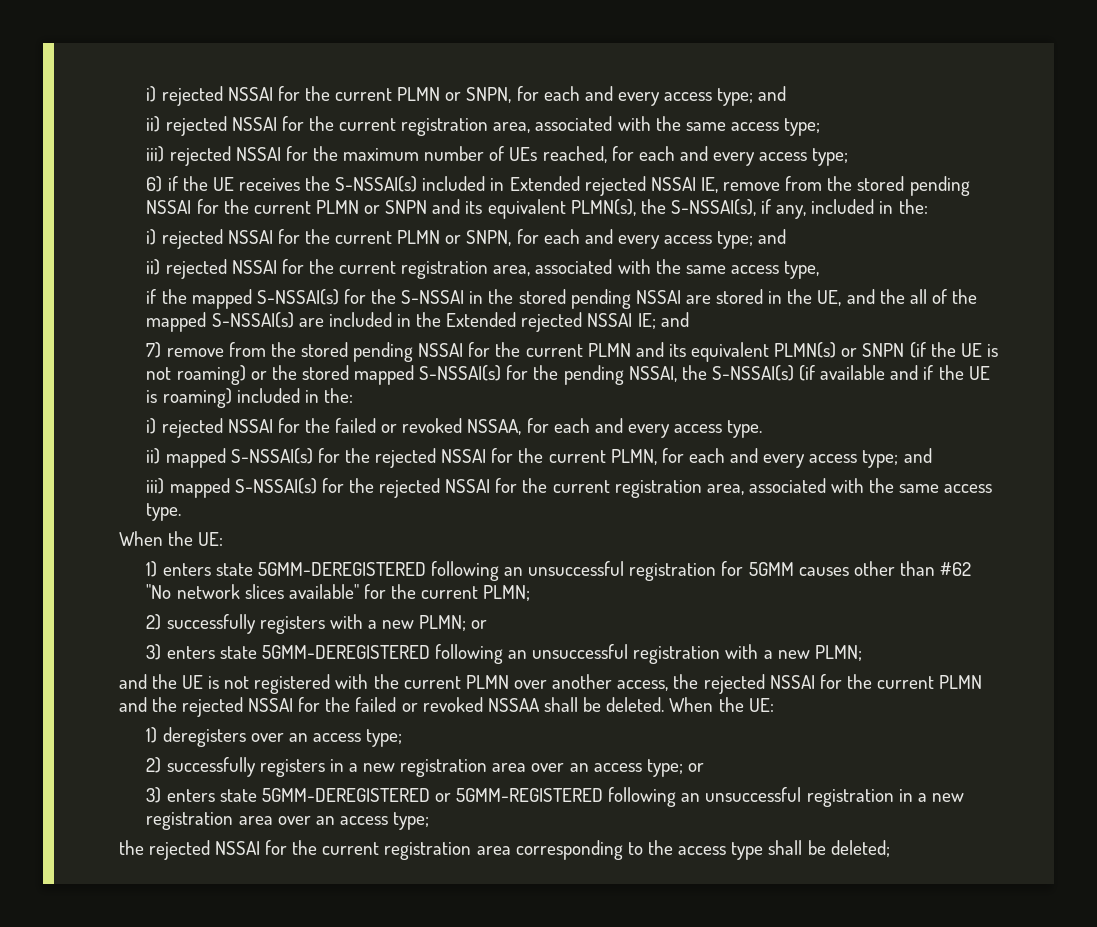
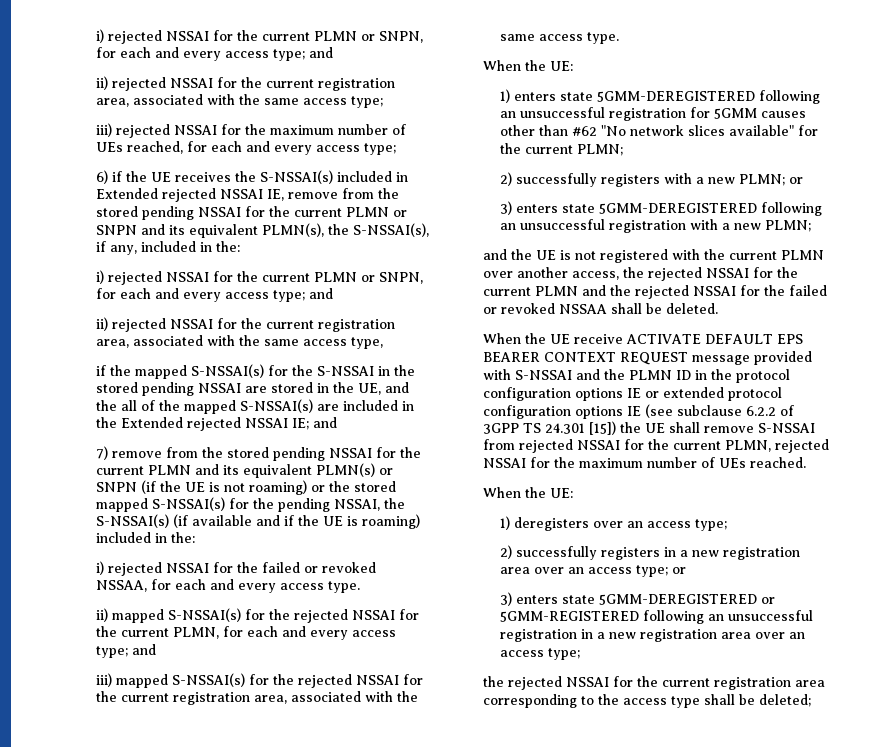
(665, 704) none -> [482,333,803,344] [482,351,812,365] [482,369,790,383] [482,387,782,401] [482,404,794,419] [482,421,815,435] [482,439,829,453] [482,457,806,468] // When the UE receive ACTIVATE DEFAULT EPS BEARER CONTEXT REQUEST message provided with S-NSSAI and the PLMN ID in the protocol configuration options IE or extended protocol configuration options IE (see subclause 6.2.2 of 3GPP TS 24.301 [15]) the UE shall remove S-NSSAI from rejected NSSAI for the current PLMN, rejected NSSAI for the maximum number of UEs reached. //

